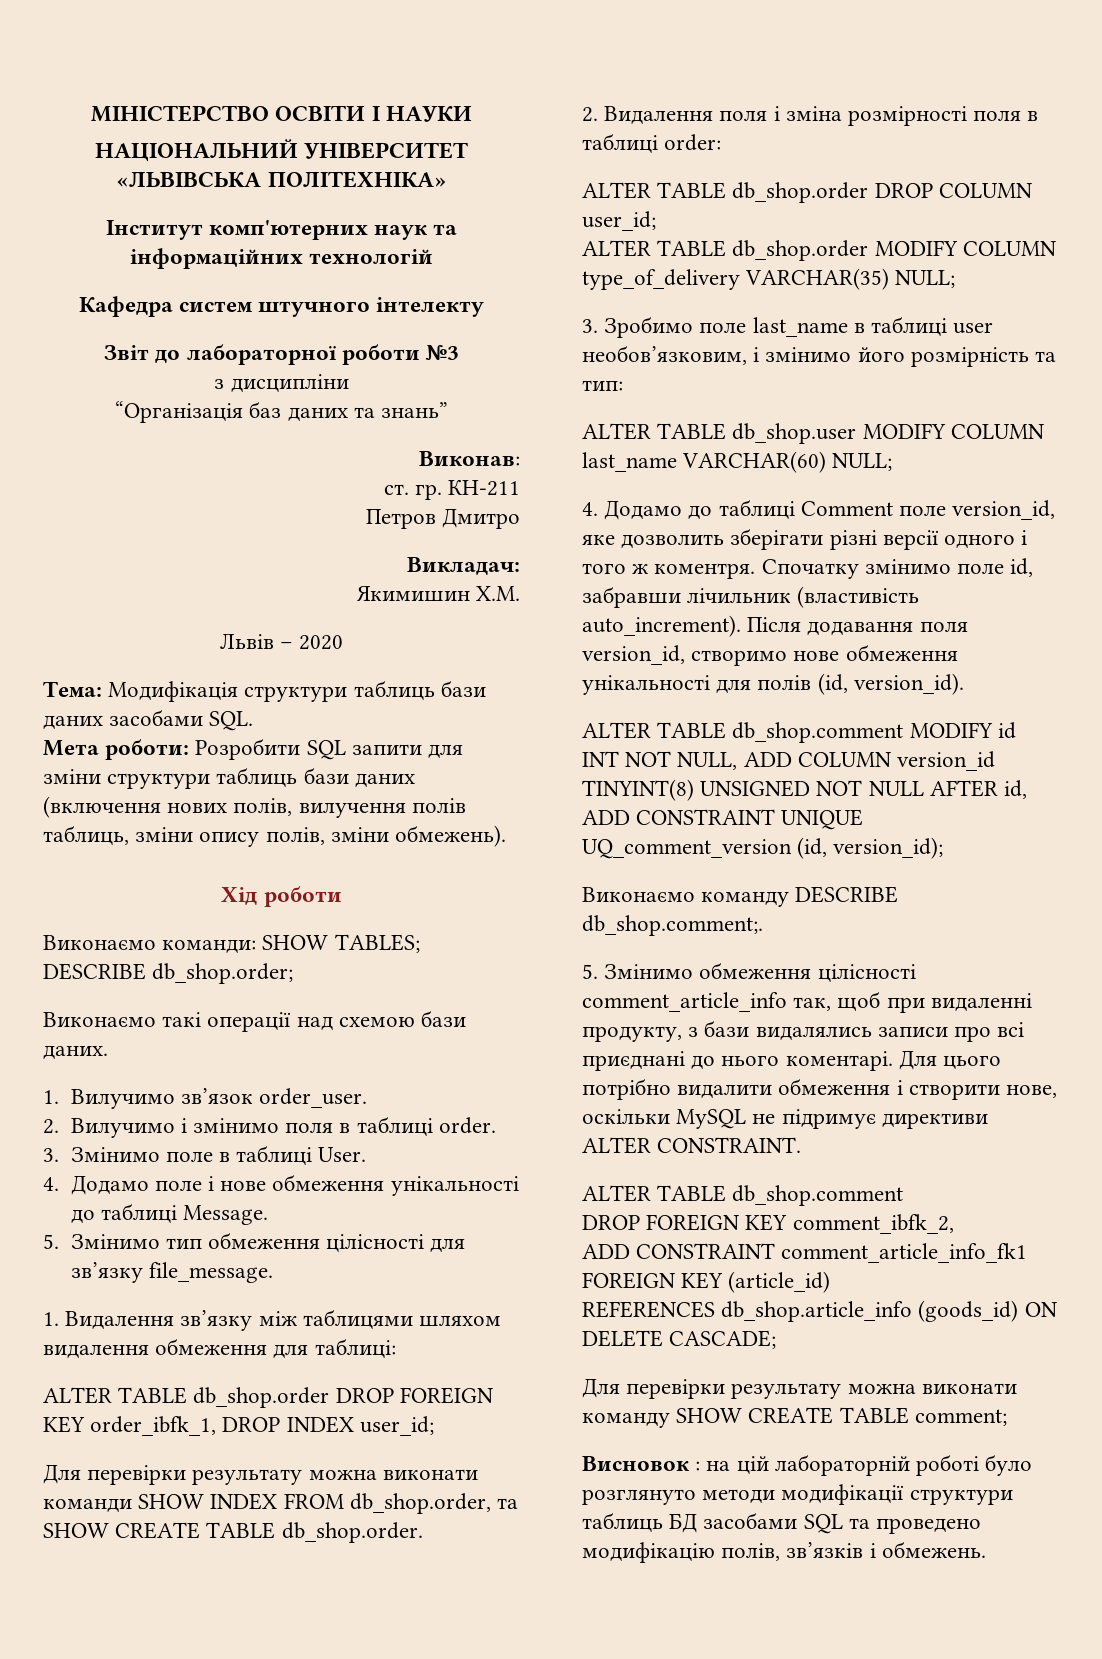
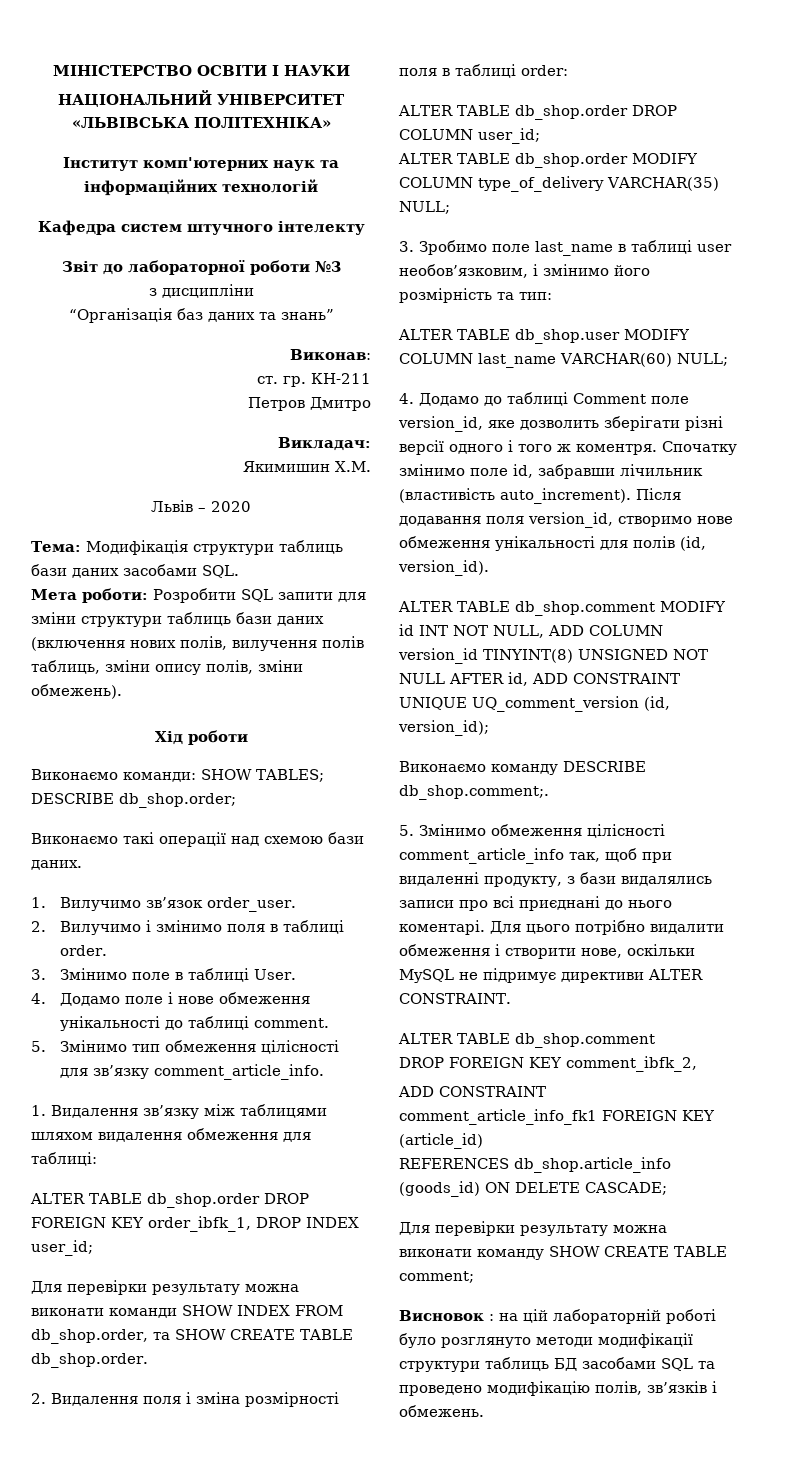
[182,1205,268,1225] Message. -> [254,1018,330,1028] comment.
[148,1262,273,1283] file_message. -> [154,1064,325,1080] comment_article_info.

